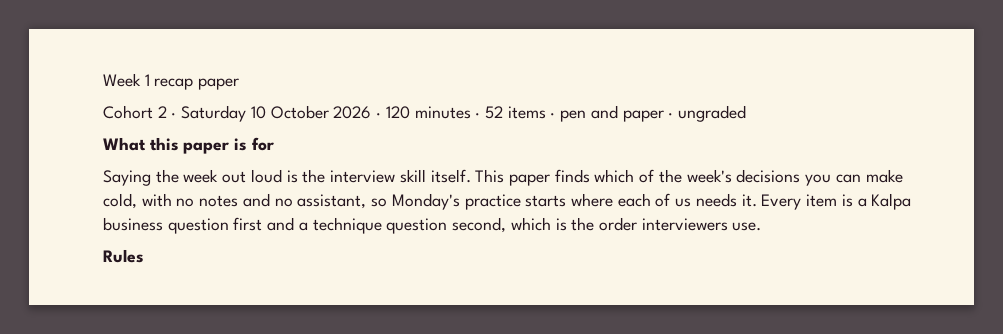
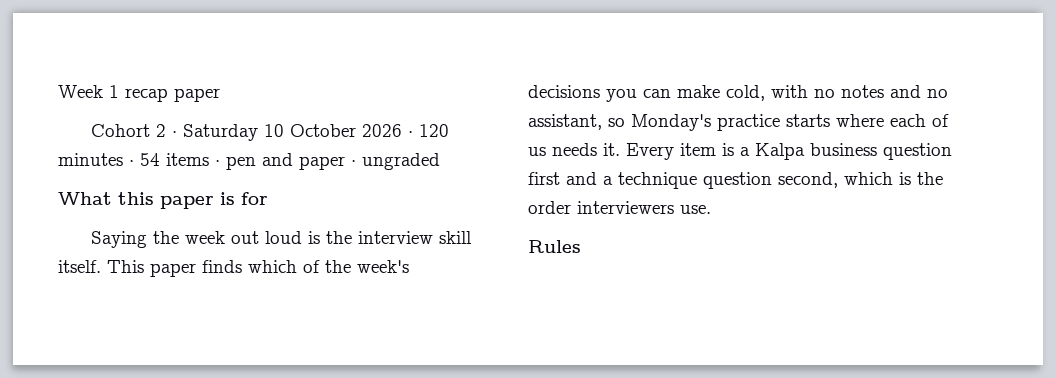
[484,106,503,119] 52 -> [140,153,160,166] 54

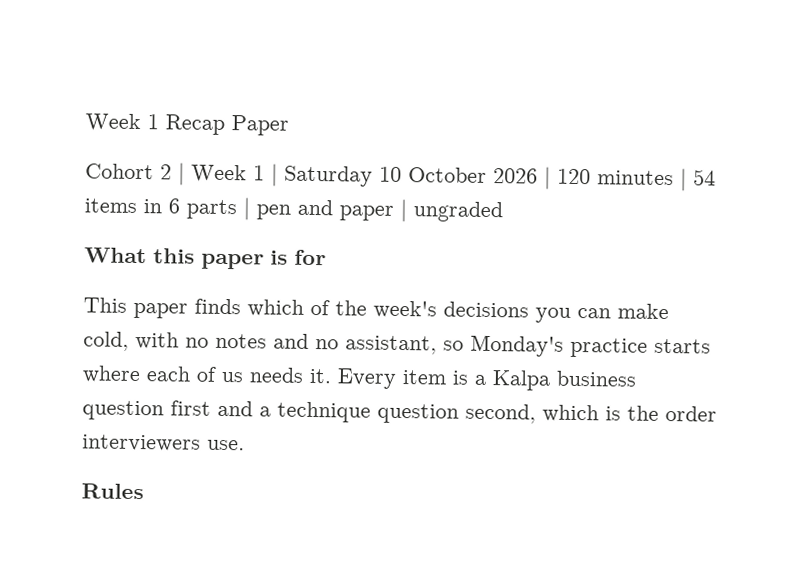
[58,85,220,102] Week 1 recap paper -> [85,113,289,136] Week 1 Recap Paper
[171,131,177,137] · -> [178,162,278,187] | Week 1 |
[407,131,413,137] · -> [544,166,551,190] |
[129,160,134,166] · -> [680,168,687,192] |
[215,160,220,166] · -> [143,197,250,221] in 6 parts |
[351,160,356,166] · -> [400,198,407,223] |
[90,231,472,248] [58,260,101,273] Saying the week out loud is the interview skill itself. -> (326, 257) none

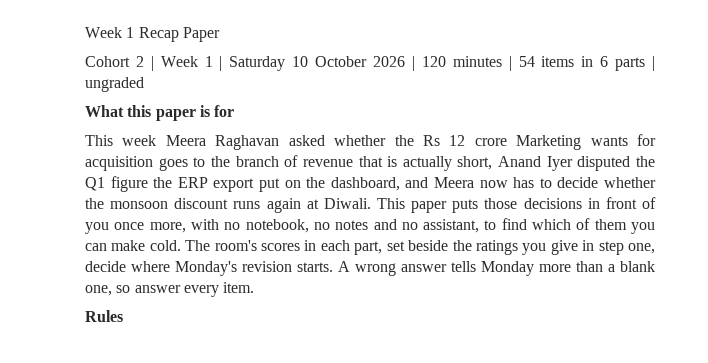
[256,198,407,223] pen and paper | -> (656, 63) none
[133,298,669,323] [83,331,711,358] [82,365,637,391] [82,400,717,424] [82,434,245,452] paper finds which of the week's decisions you can make cold, with no notes and no assistant, so Monday's practice starts where each of us needs it. Every item is a Kalpa business question first and a technique question second, which is the order interviewers use. -> [122,134,657,150] [85,155,656,171] [85,176,657,192] [85,197,656,213] [85,218,655,234] [85,240,656,255] [85,261,655,276] [85,282,255,297] week Meera Raghavan asked whether the Rs 12 crore Marketing wants for acquisition goes to the branch of revenue that is actually short, Anand Iyer disputed the Q1 figure the ERP export put on the dashboard, and Meera now has to decide whether the monsoon discount runs again at Diwali. This paper puts those decisions in front of you once more, with no notebook, no notes and no assistant, to find which of them you can make cold. The room's scores in each part, set beside the ratings you give in step one, decide where Monday's revision starts. A wrong answer tells Monday more than a blank one, so answer every item.

